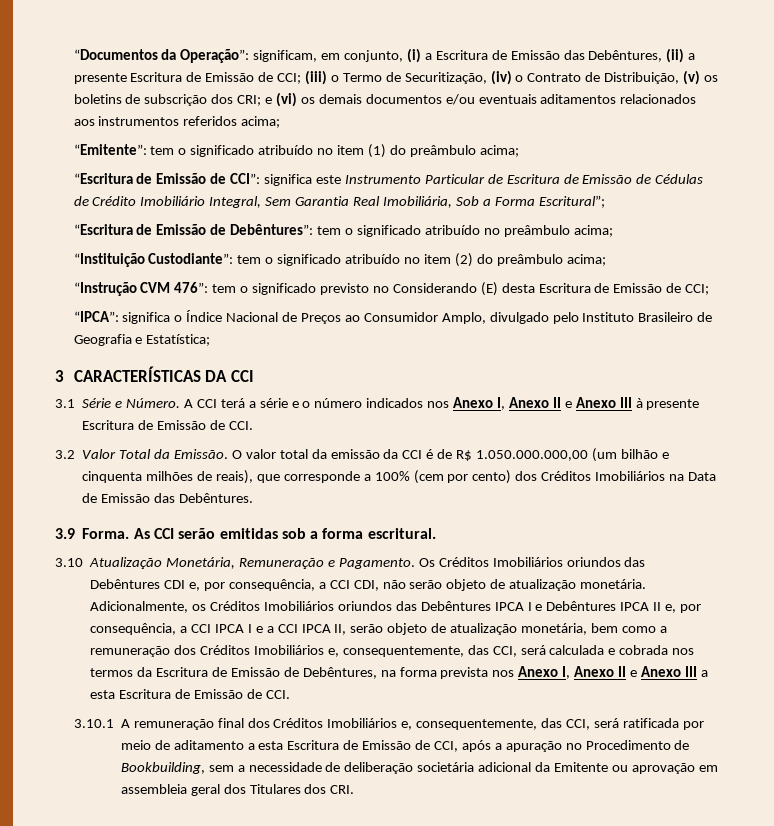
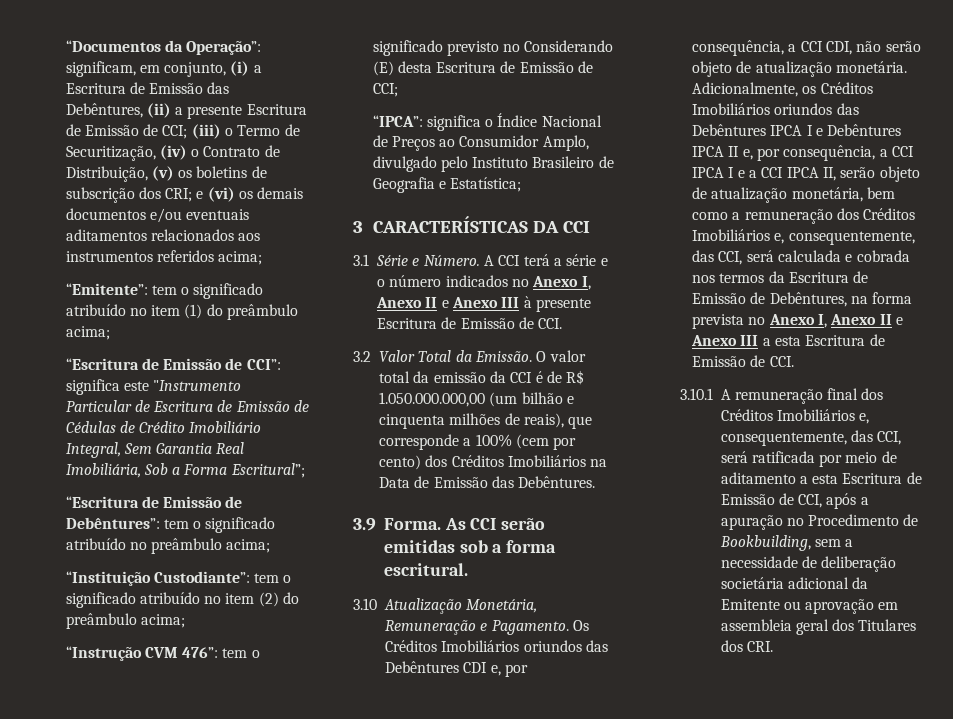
[344,175,421,184] Instrumento -> [153,380,242,391] "Instrumento
[427,401,450,408] nos -> [511,279,529,287] no
[492,670,515,677] nos -> [748,317,766,325] no

